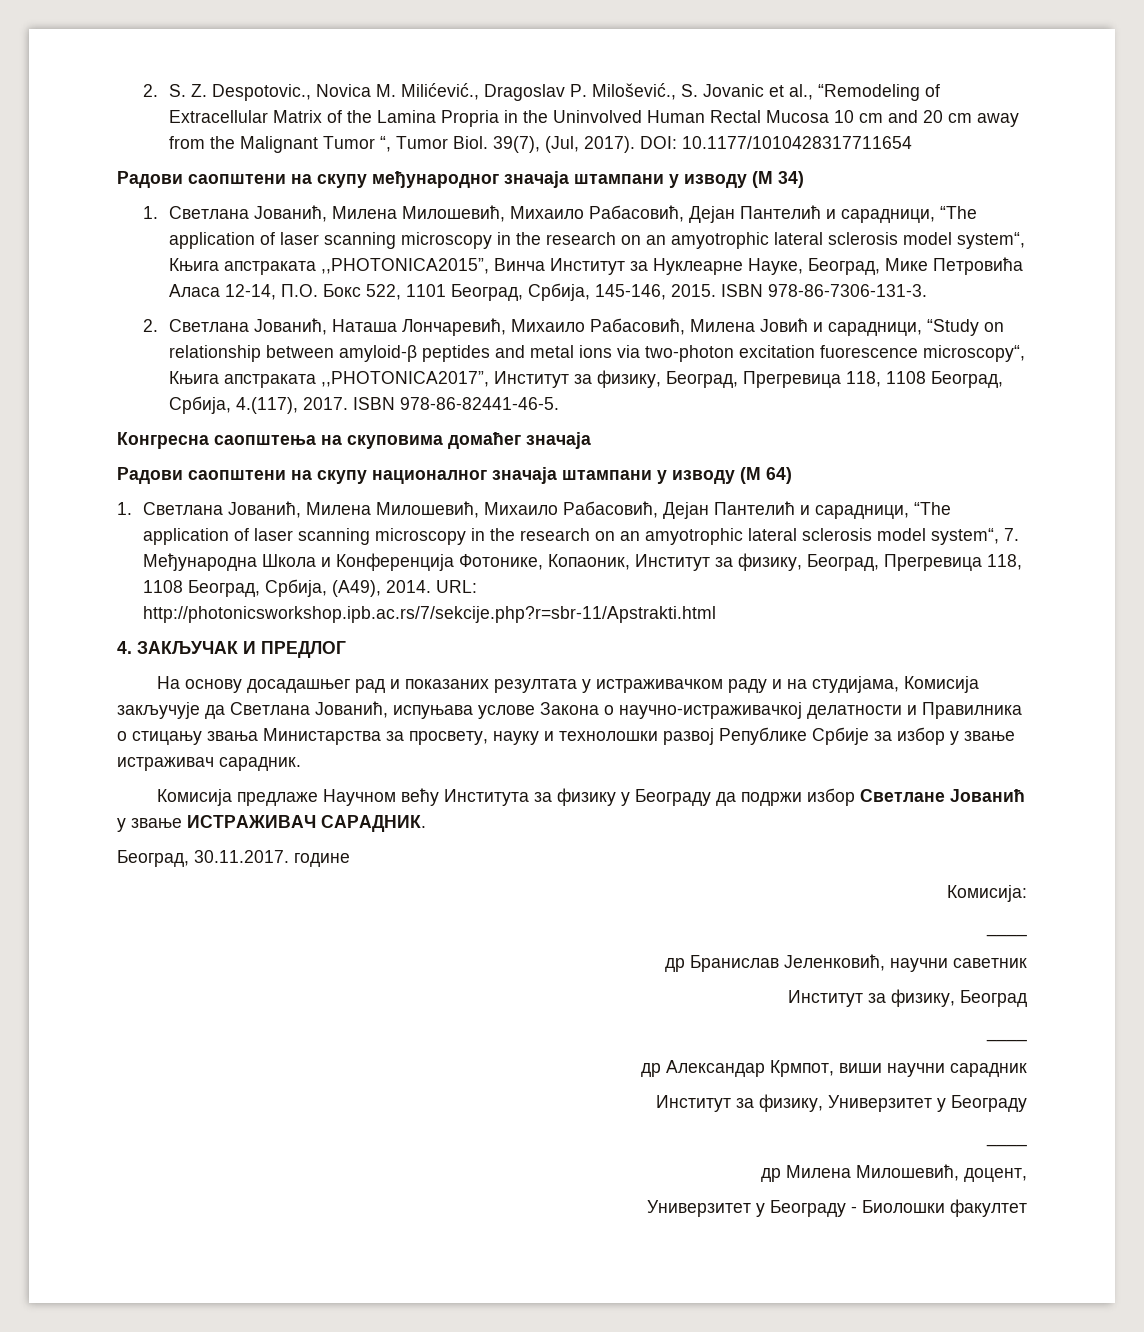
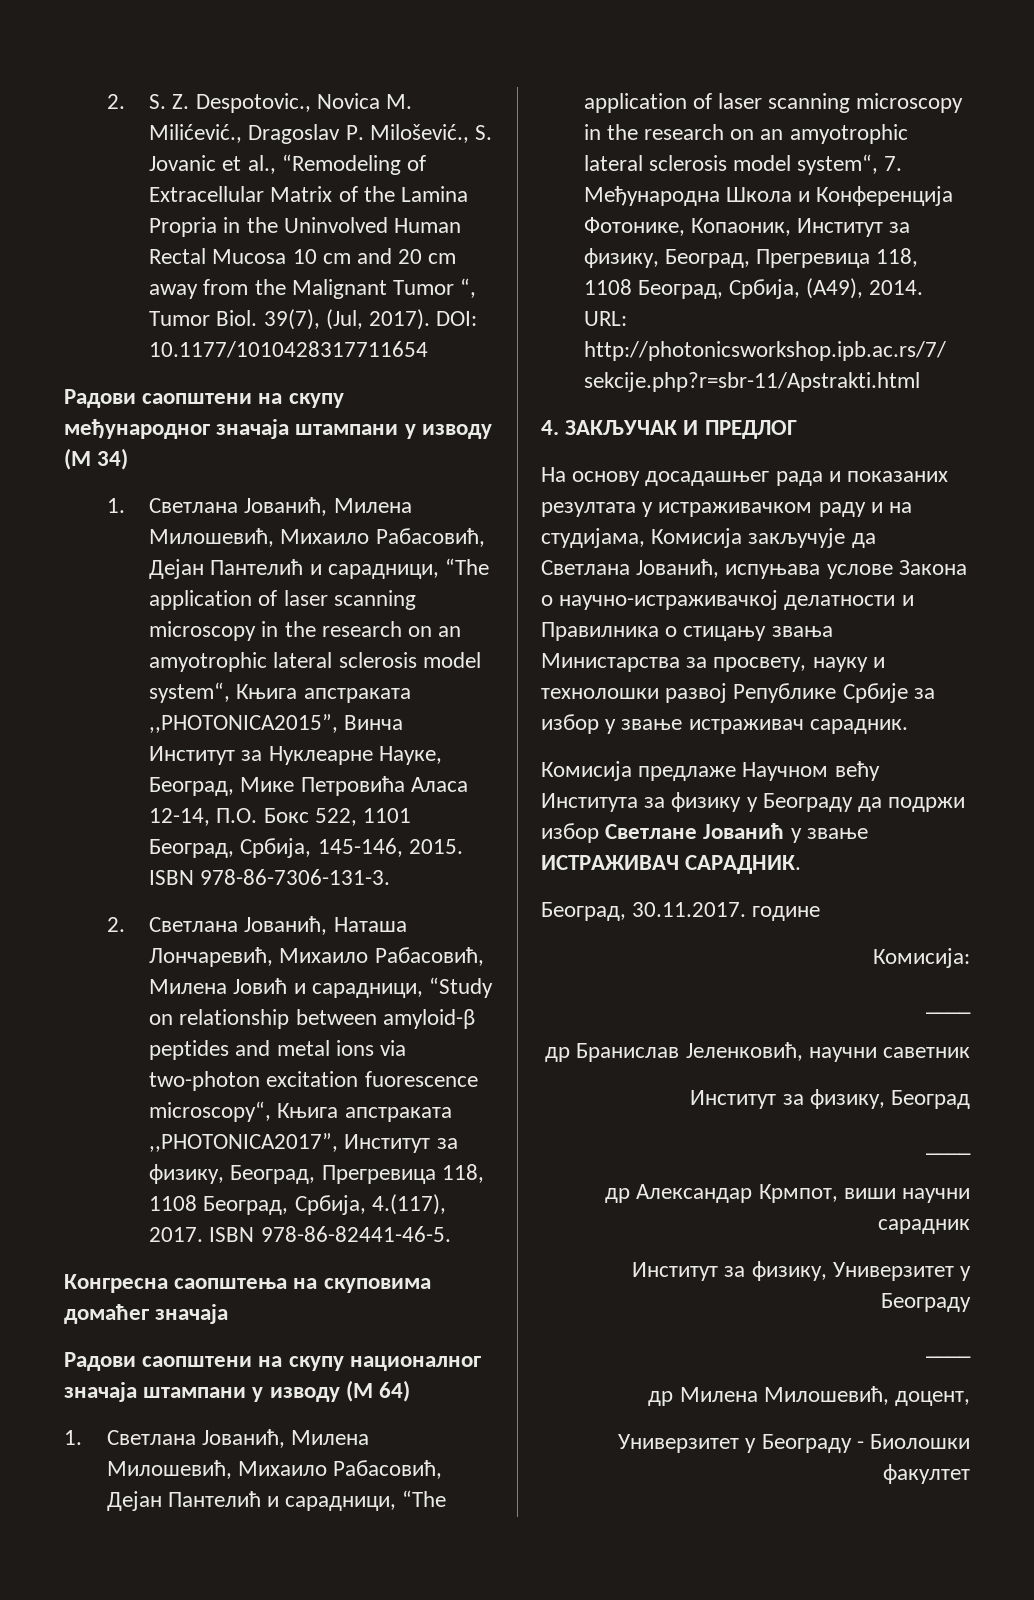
[354,679,385,693] рад -> [775,471,823,486] рада

